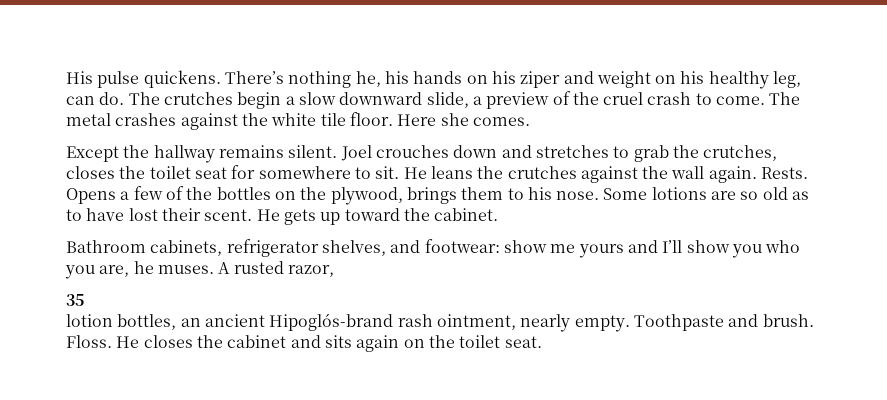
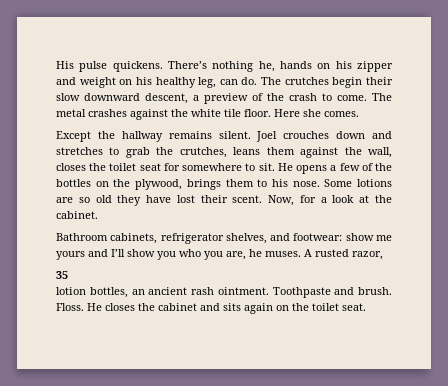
[384,71,409,84] his -> (275, 66) none
[520,71,561,88] ziper -> [356,61,393,72] zipper
[285,96,295,105] a -> [365,77,393,85] their
[426,92,469,108] slide, -> [145,93,188,104] descent,
[603,92,644,105] cruel -> (284, 97) none
(778, 153) none -> [233,147,393,158] leans them against the wall,
[430,166,809,183] [66,188,116,204] leans the crutches against the wall again. Rests. Opens -> [296,165,328,174] opens
[792,191,810,200] [66,209,82,221] as to -> [117,195,142,206] they
[256,208,400,225] He gets up toward -> [268,195,370,206] Now, for a look at
[269,313,630,332] Hipoglós-brand rash ointment, nearly empty. -> [191,287,269,295] rash ointment.

